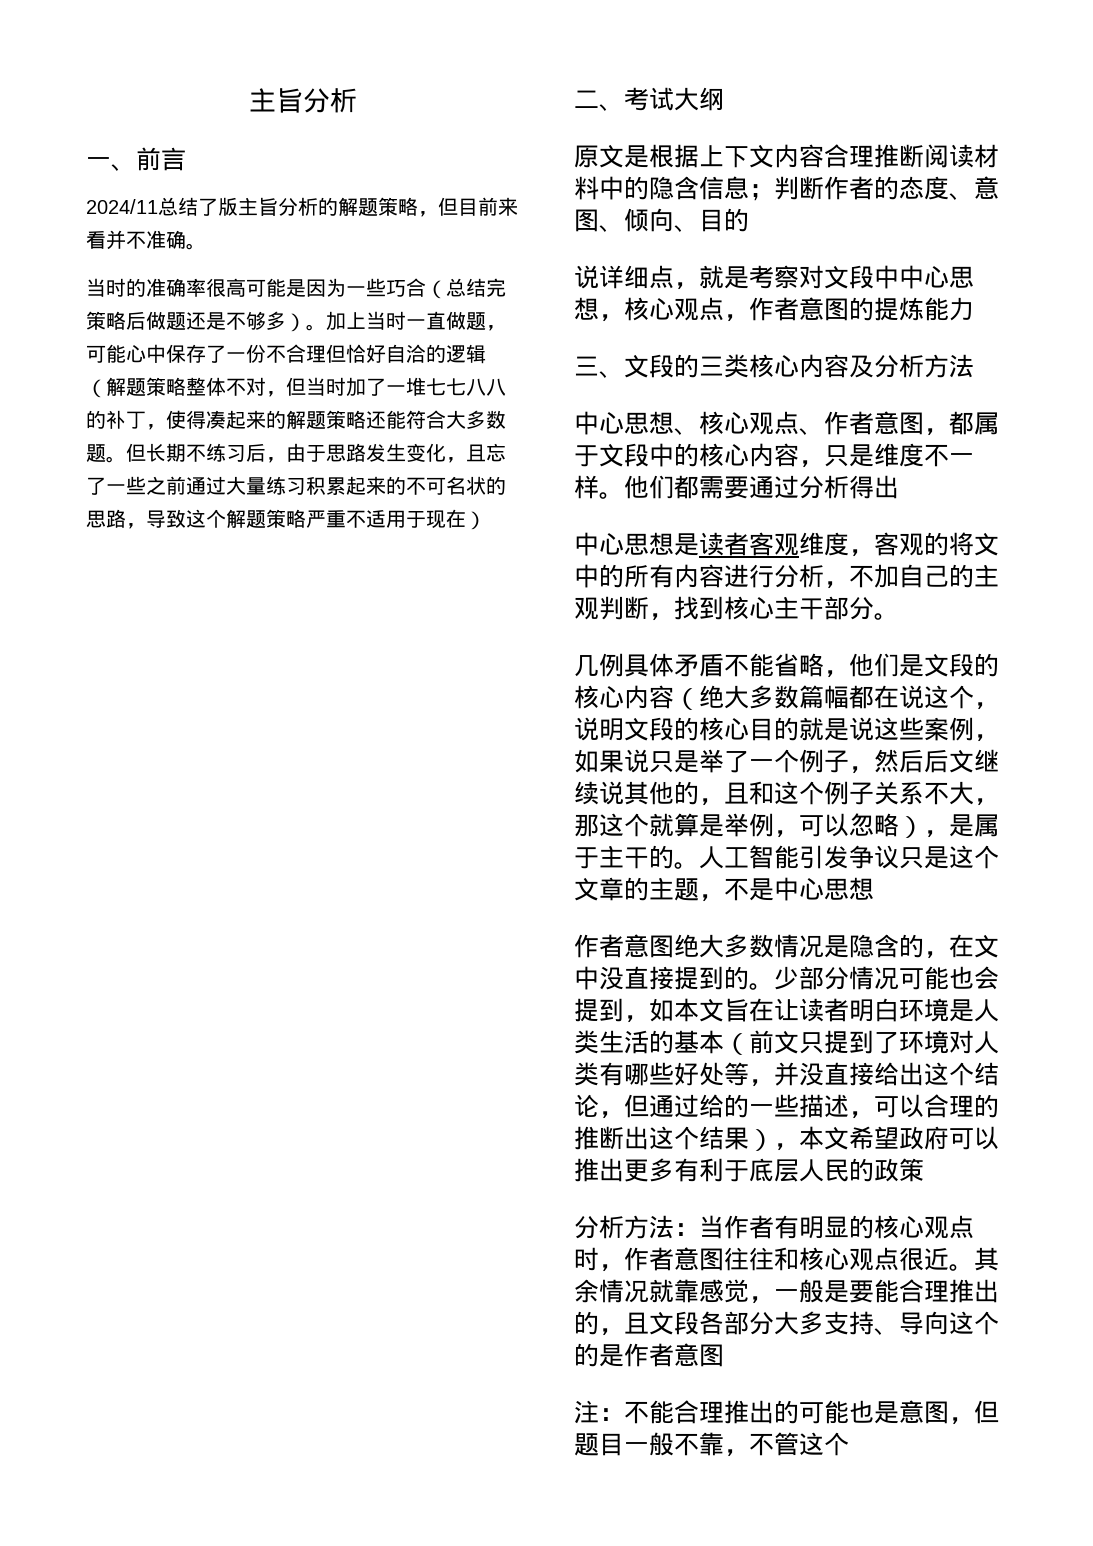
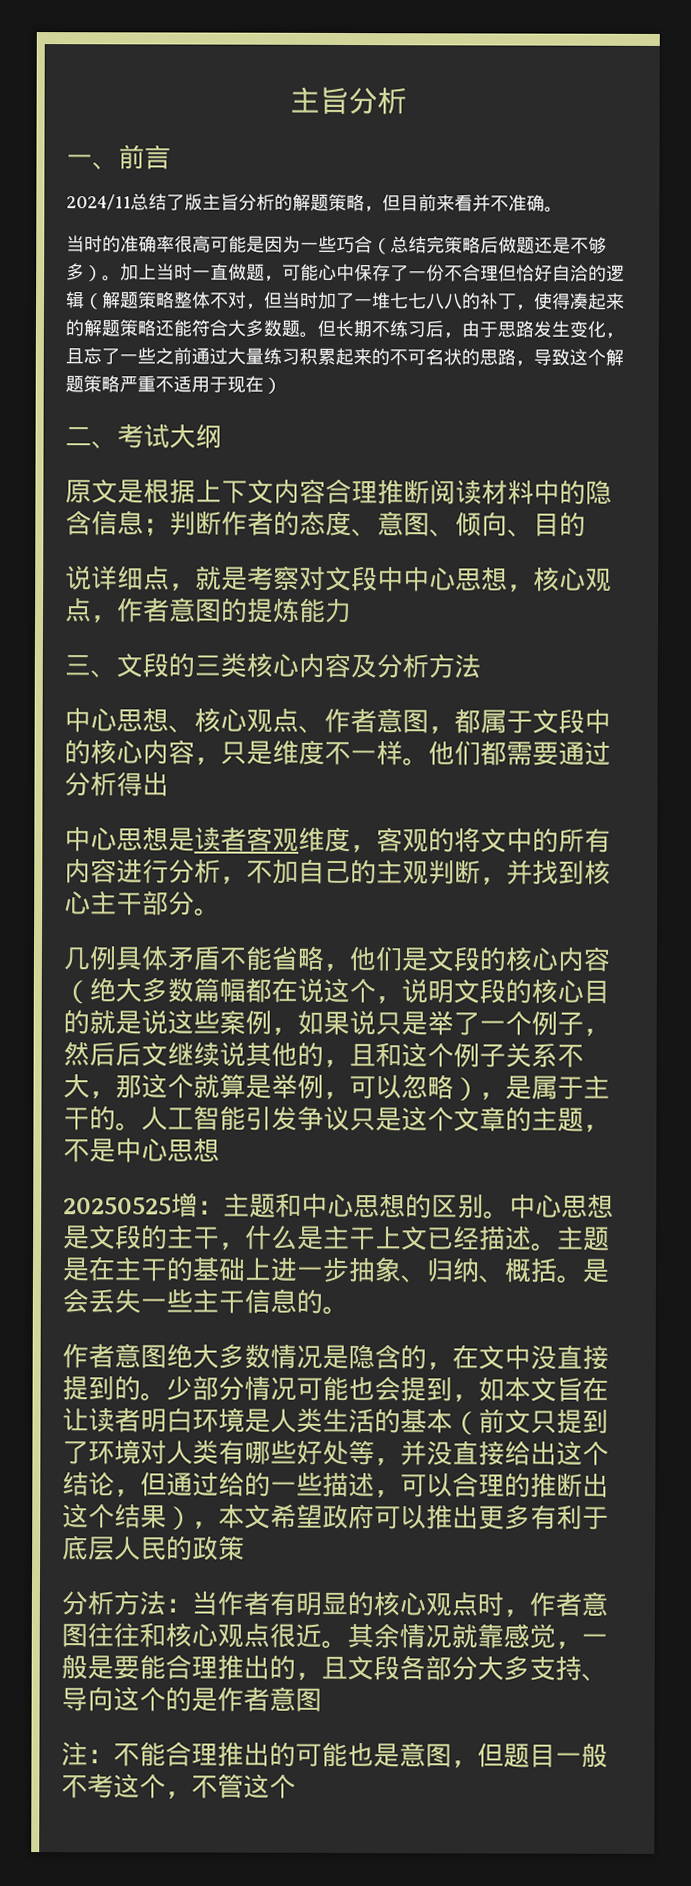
(674, 617) none -> [506,859,533,885] 并
(874, 888) none -> [63,1192,614,1219] [63,1224,610,1251] [62,1256,610,1284] [62,1288,349,1315] // 20250525增：主题和中心思想的区别。中心思想是文段的主干，什么是主干上文已经描述。主题是在主干的基础上进一步抽象、归纳、概括。是会丢失一些主干信息的。
[699,1432,724,1456] 靠 -> [87,1773,166,1799] 考这个

